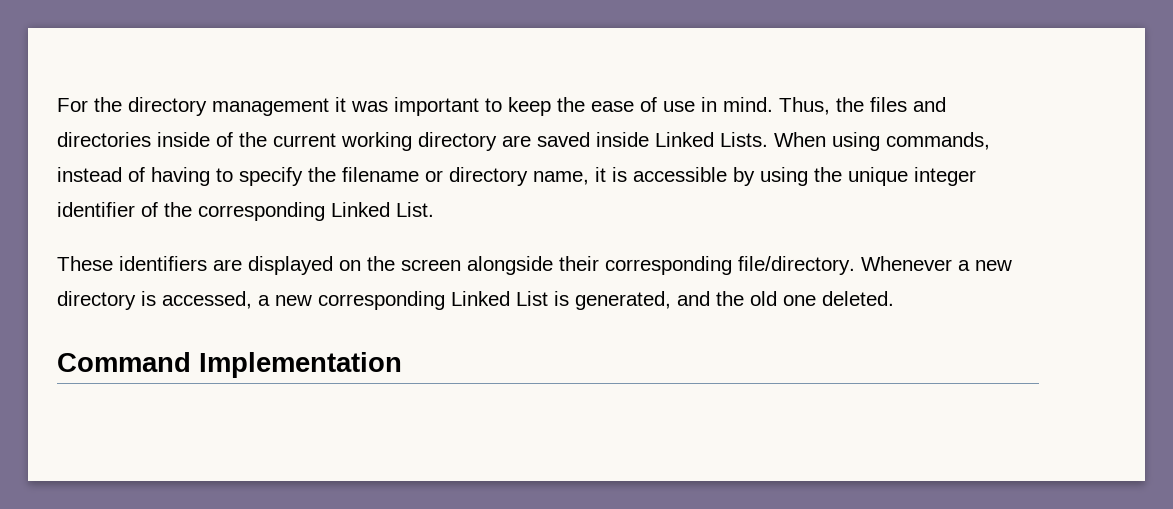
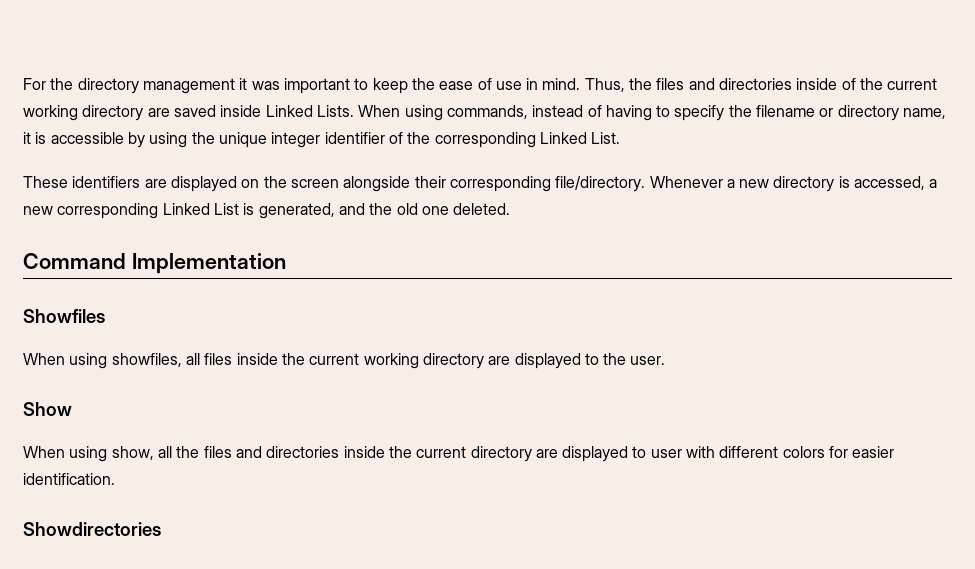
(402, 365) none -> [23,309,105,323] [23,353,666,369] [23,402,72,416] [23,446,895,462] [23,473,115,485] [23,522,161,536] // Showfiles // When using showfiles, all files inside the current working directory are displayed to the user. // Show // When using show, all the files and directories inside the current directory are displayed to user with different colors for easier identification. // Showdirectories

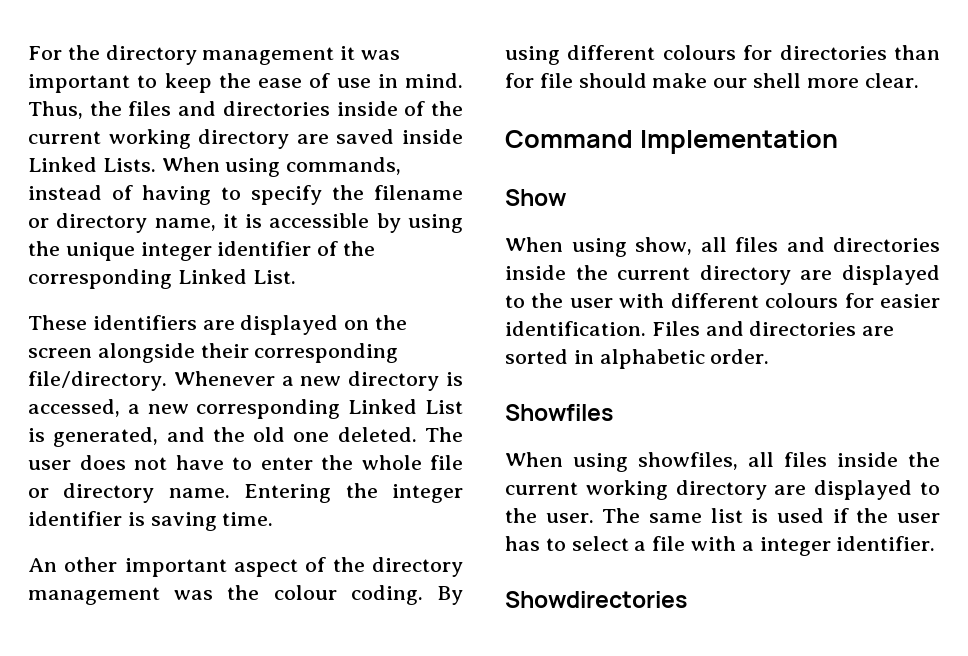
[23,253,286,274] // Command Implementation -> [424,427,463,442] [28,455,463,470] [28,483,463,503] [28,511,274,531] [28,557,463,577] [28,585,463,605] [505,45,940,65] [505,73,919,88] [505,130,838,154] [505,189,566,206] [505,237,940,257] [505,265,940,285] [505,293,940,308] [505,321,895,336] [505,349,770,369] The user does not have to enter the whole file or directory name. Entering the integer identifier is saving time. // An other important aspect of the directory management was the colour coding. By using different colours for directories than for file should make our shell more clear. // Command Implementation // Show // When using show, all files and directories inside the current directory are displayed to the user with different colours for easier identification. Files and directories are sorted in alphabetic order.
[23,402,72,416] [23,446,895,462] [23,473,115,485] // Show // When using show, all the files and directories inside the current directory are displayed to user with different colors for easier identification. -> [602,508,940,523] [505,536,936,556] The same list is used if the user has to select a file with a integer identifier.

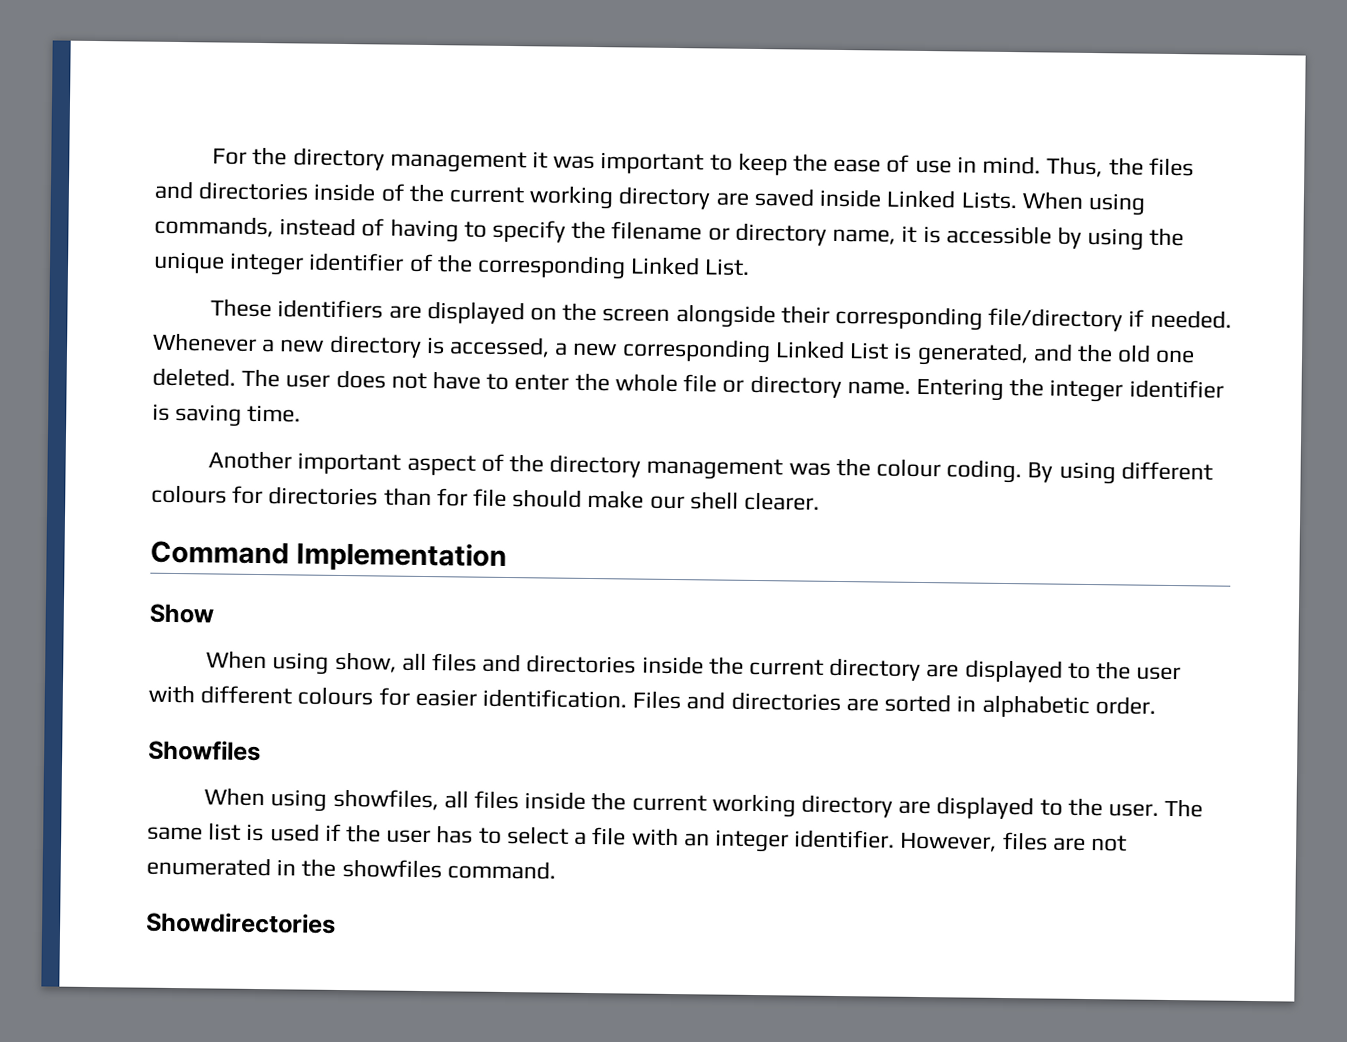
[28,371,167,391] file/directory. -> [988,307,1232,332] file/directory if needed.
[28,557,118,572] An other -> [208,450,293,470] Another
[806,73,919,88] more clear. -> [744,491,821,511] clearer.
[741,541,754,551] a -> [683,833,710,847] an
(936, 543) none -> [900,831,1127,852] [146,856,556,880] However, files are not enumerated in the showfiles command.

